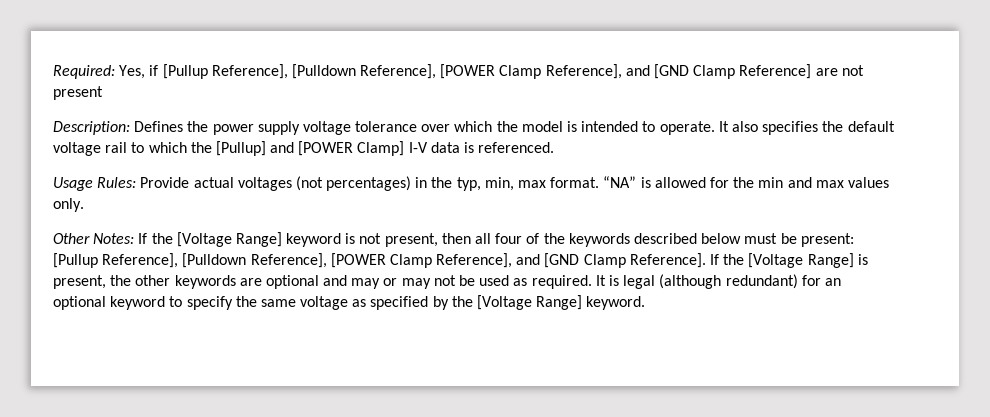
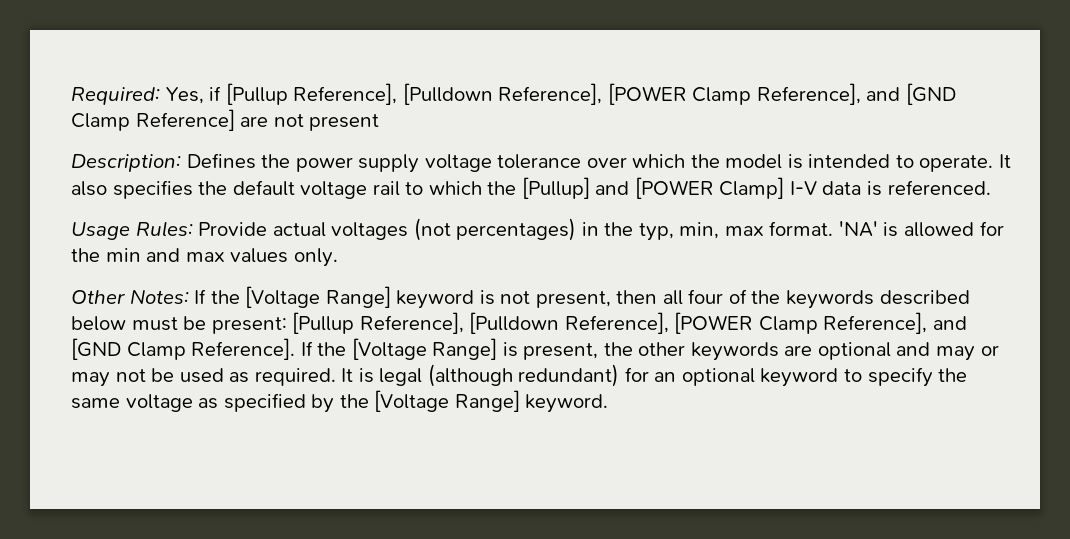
[603,176,637,188] “NA” -> [838,221,878,237] 'NA'

